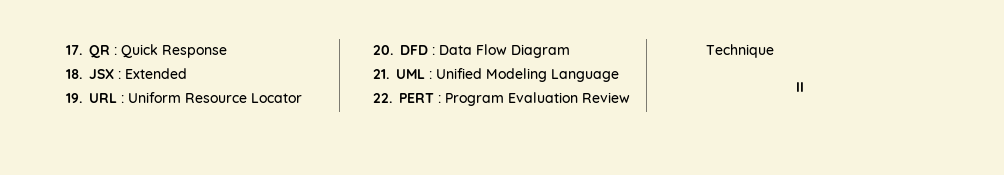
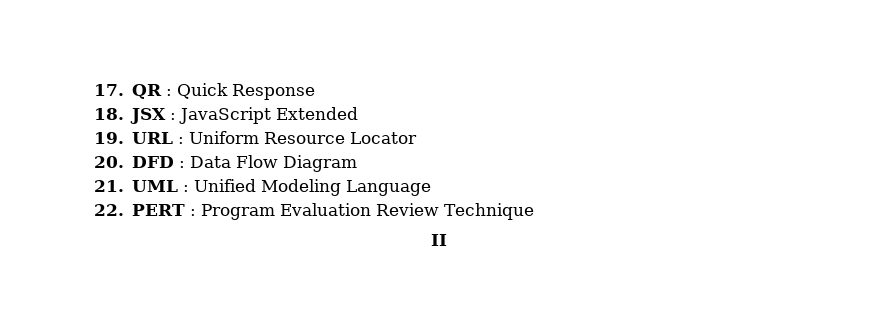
(121, 75) none -> [178,107,271,124] JavaScript

